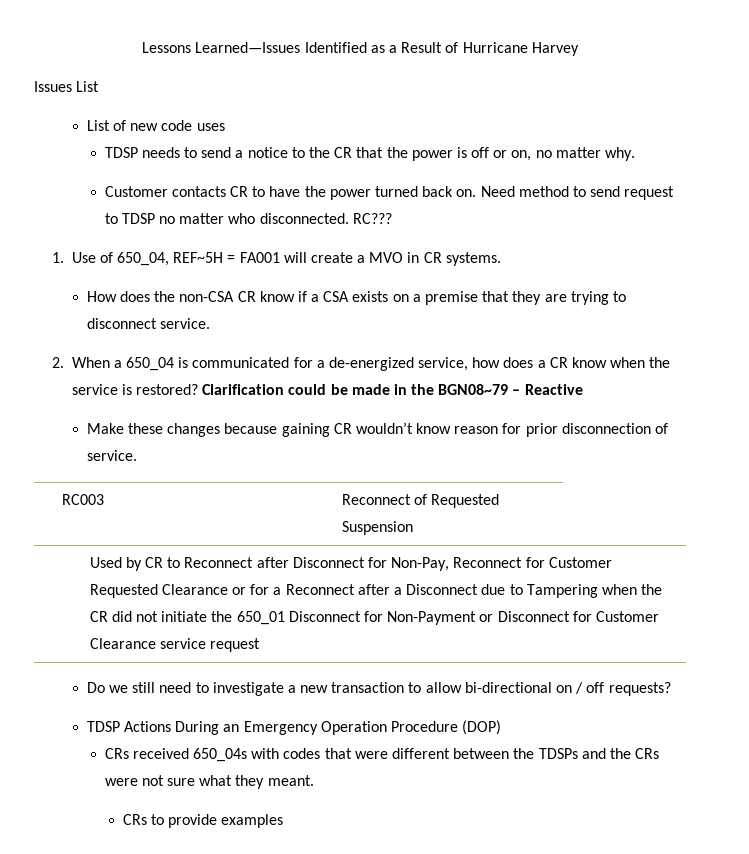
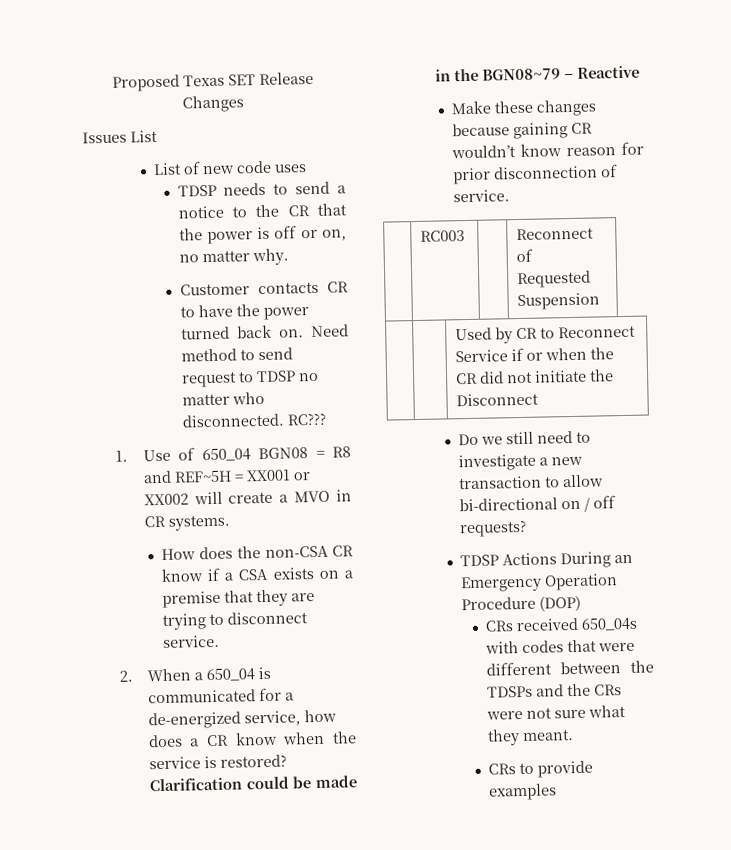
[142,42,579,56] Lessons Learned—Issues Identified as a Result of Hurricane Harvey -> [111,71,314,92] [181,95,244,113] Proposed Texas SET Release Changes
[116,252,280,266] 650_04, REF~5H = FA001 -> [201,446,352,462] [142,469,311,484] [143,493,189,506] 650_04 BGN08 = R8 and REF~5H = XX001 or XX002
[256,557,612,571] [89,584,598,598] after Disconnect for Non-Pay, Reconnect for Customer Requested Clearance or for a Reconnect after a Disconnect due to Tampering -> [455,347,544,363] Service if or
[236,611,659,625] [89,638,261,652] 650_01 Disconnect for Non-Payment or Disconnect for Customer Clearance service request -> [456,392,540,407] Disconnect

